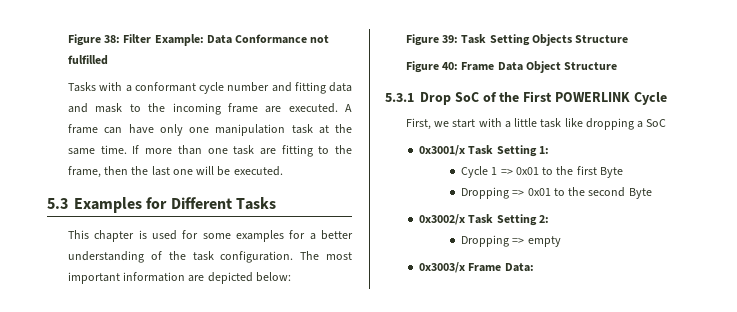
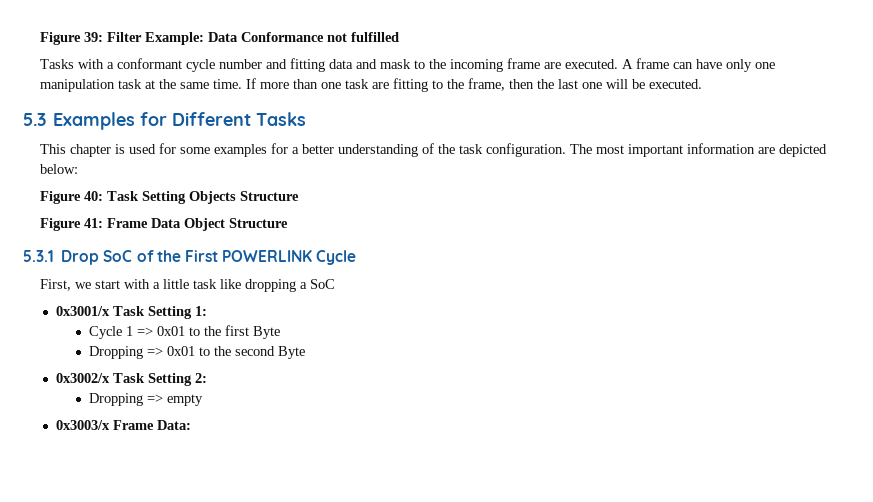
[68,34,121,46] Figure 38: -> [39,32,103,45] Figure 39:
[442,35,459,43] 39: -> [83,191,103,201] 40:
[442,62,459,70] 40: -> [83,218,103,228] 41:

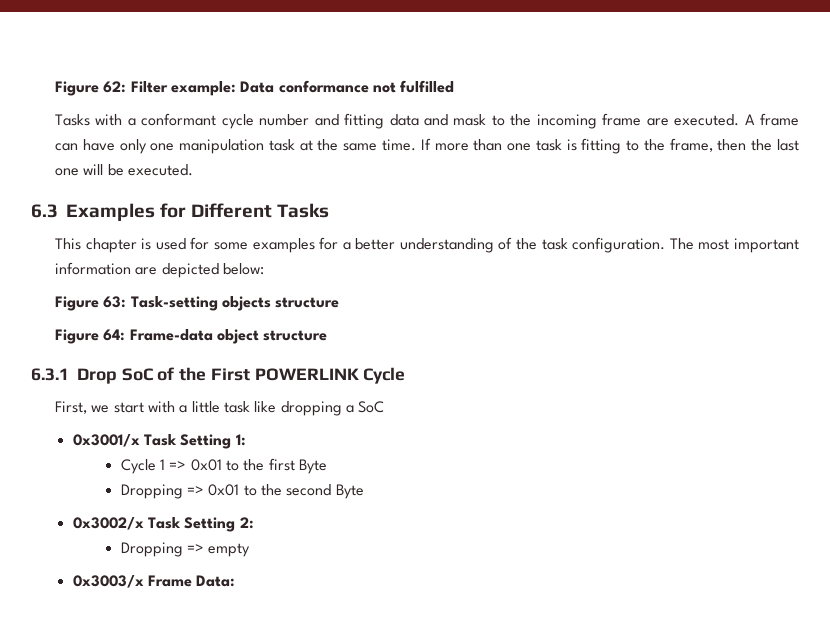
[39,32,324,45] Figure 39: Filter Example: Data Conformance -> [55,80,369,96] Figure 62: Filter example: Data conformance
[371,82,389,89] are -> [566,139,577,151] is
[23,113,46,126] 5.3 -> [31,204,58,218] 6.3
[83,191,299,204] [39,218,288,231] [23,250,54,262] 40: Task Setting Objects Structure // Figure 41: Frame Data Object Structure // 5.3.1 -> [103,296,340,311] [55,329,328,344] [31,368,69,381] 63: Task-setting objects structure // Figure 64: Frame-data object structure // 6.3.1

